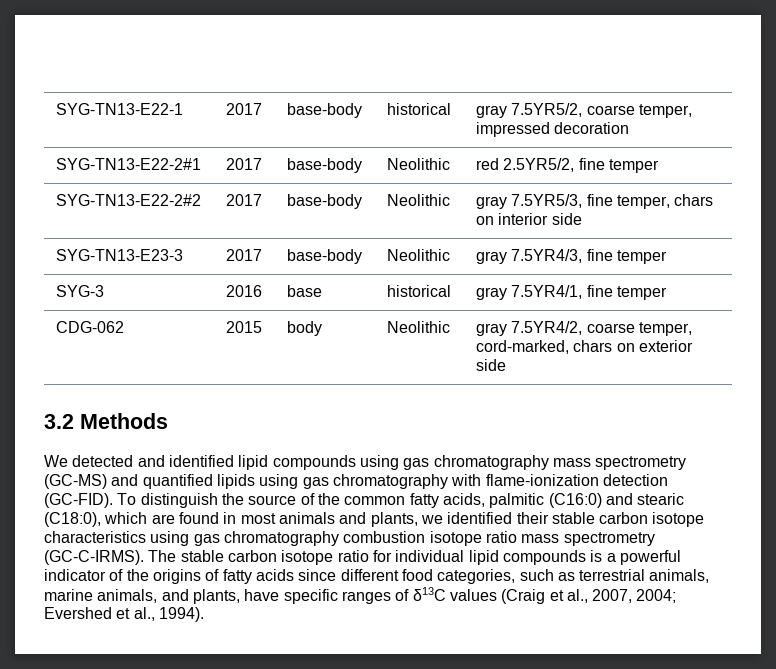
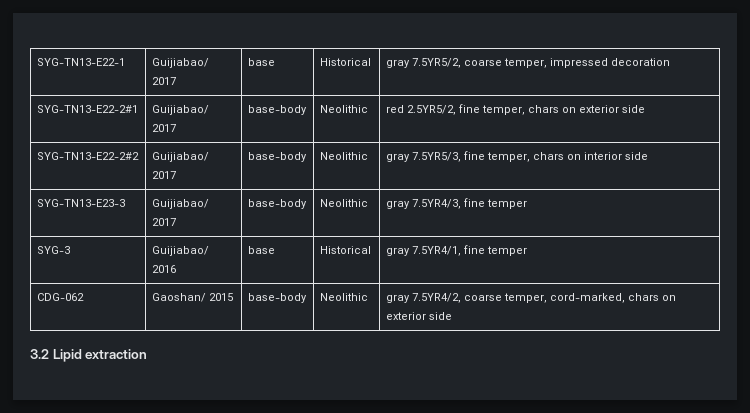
[226,103,263,115] [287,103,363,118] [387,103,452,115] 2017 | base-body | historical -> [151,58,209,68] [151,77,176,85] [247,58,275,66] [319,58,371,66] Guijiabao/ 2017 | base | Historical
(202, 164) none -> [151,105,209,115] Guijiabao/
[609,159,660,173] temper -> [481,105,645,115] temper, chars on exterior side
(202, 200) none -> [151,152,209,162] Guijiabao/
(184, 255) none -> [151,199,209,209] Guijiabao/
(105, 291) none -> [151,246,209,256] Guijiabao/
[387,285,452,297] historical -> [319,246,371,254] Historical
(125, 327) none -> [151,293,206,302] Gaoshan/
[287,321,323,336] body -> [247,293,307,303] base-body
[80,413,168,429] [44,455,687,470] [44,474,668,489] [44,493,685,508] [44,512,705,527] [44,531,655,546] [44,550,681,565] [44,569,710,584] [44,587,677,604] [44,607,204,622] Methods // We detected and identified lipid compounds using gas chromatography mass spectrometry (GC-MS) and quantified lipids using gas chromatography with flame-ionization detection (GC-FID). To distinguish the source of the common fatty acids, palmitic (C16:0) and stearic (C18:0), which are found in most animals and plants, we identified their stable carbon isotope characteristics using gas chromatography combustion isotope ratio mass spectrometry (GC-C-IRMS). The stable carbon isotope ratio for individual lipid compounds is a powerful indicator of the origins of fatty acids since different food categories, such as terrestrial animals, marine animals, and plants, have specific ranges of δ13C values (Craig et al., 2007, 2004; Evershed et al., 1994). -> [52,349,148,362] Lipid extraction

